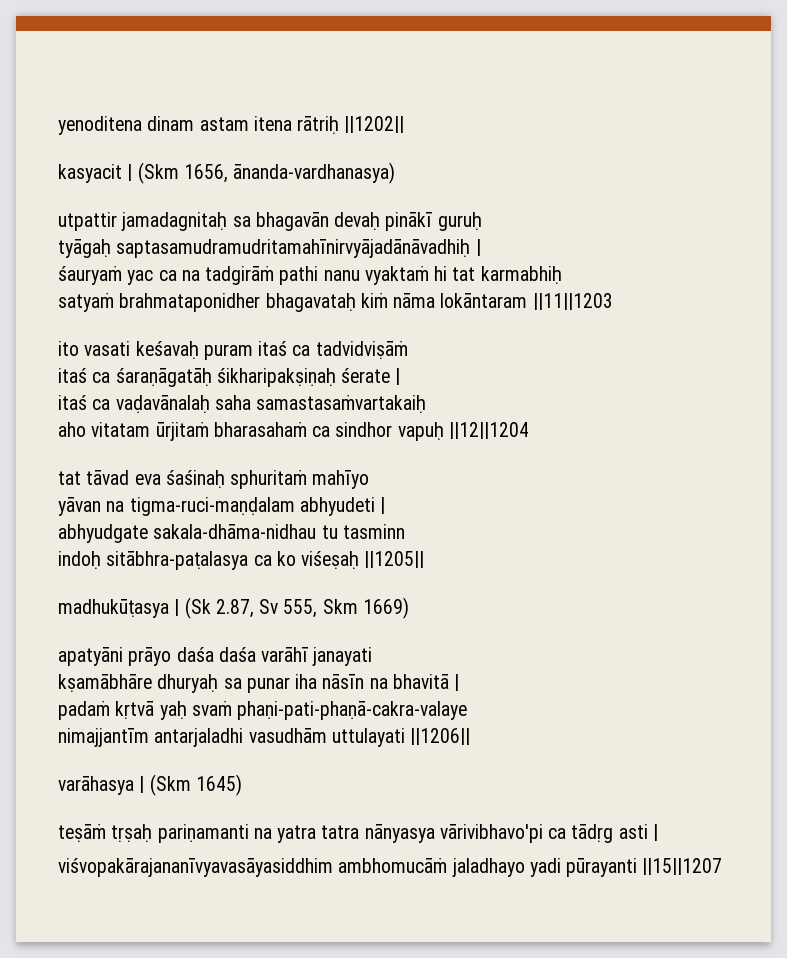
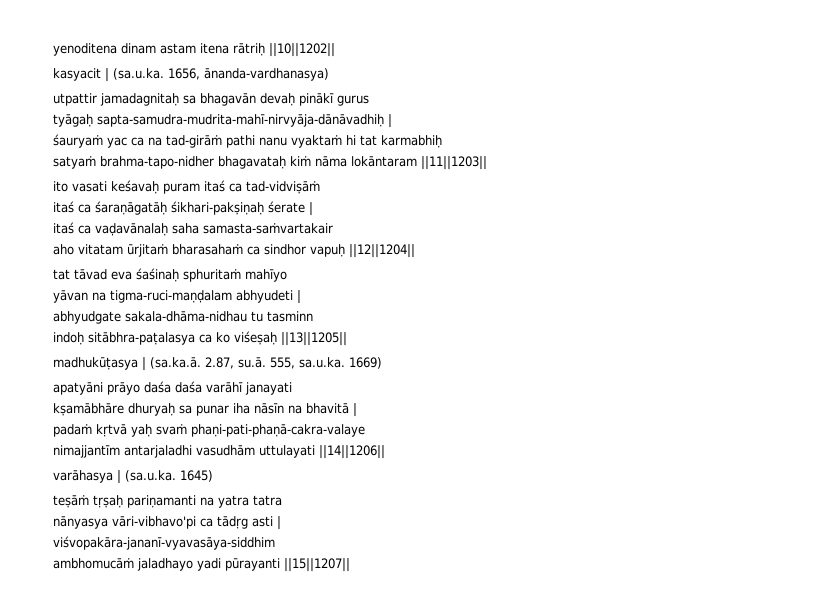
[344,116,405,133] ||1202|| -> [269,43,335,57] ||10||1202||
[137,162,179,184] (Skm -> [113,68,164,80] (sa.u.ka.
[437,212,482,231] guruḥ -> [337,95,369,106] gurus
[116,239,471,258] saptasamudramudritamahīnirvyājadānāvadhiḥ -> [97,114,384,127] sapta-samudra-mudrita-mahī-nirvyāja-dānāvadhiḥ
[205,266,275,285] tadgirāṁ -> [166,135,222,148] tad-girāṁ
[119,293,261,312] brahmataponidher -> [100,156,214,169] brahma-tapo-nidher
[532,293,613,310] ||11||1203 -> [421,156,487,170] ||11||1203||
[315,341,408,359] tadvidviṣāṁ -> [246,181,320,194] tad-vidviṣāṁ
[216,368,336,387] śikharipakṣiṇaḥ -> [171,201,264,215] śikhari-pakṣiṇaḥ
[256,395,427,413] samastasaṁvartakaiḥ -> [203,223,333,234] samasta-saṁvartakair
[448,422,529,439] ||12||1204 -> [349,244,415,258] ||12||1204||
[364,551,425,568] ||1205|| -> [281,332,347,346] ||13||1205||
[184,597,358,619] (Sk 2.87, Sv 555, Skm -> [150,357,345,369] (sa.ka.ā. 2.87, su.ā. 555, sa.u.ka.
[410,728,471,745] ||1206|| -> [319,445,385,459] ||14||1206||
[149,774,191,796] (Skm -> [125,470,176,482] (sa.u.ka.
[364,824,543,843] nānyasya vārivibhavo'pi -> [53,516,196,529] // nānyasya vāri-vibhavo'pi
[58,858,333,877] viśvopakārajananīvyavasāyasiddhim -> [53,536,275,550] viśvopakāra-jananī-vyavasāya-siddhim //
[642,858,723,875] ||15||1207 -> [284,558,350,572] ||15||1207||

